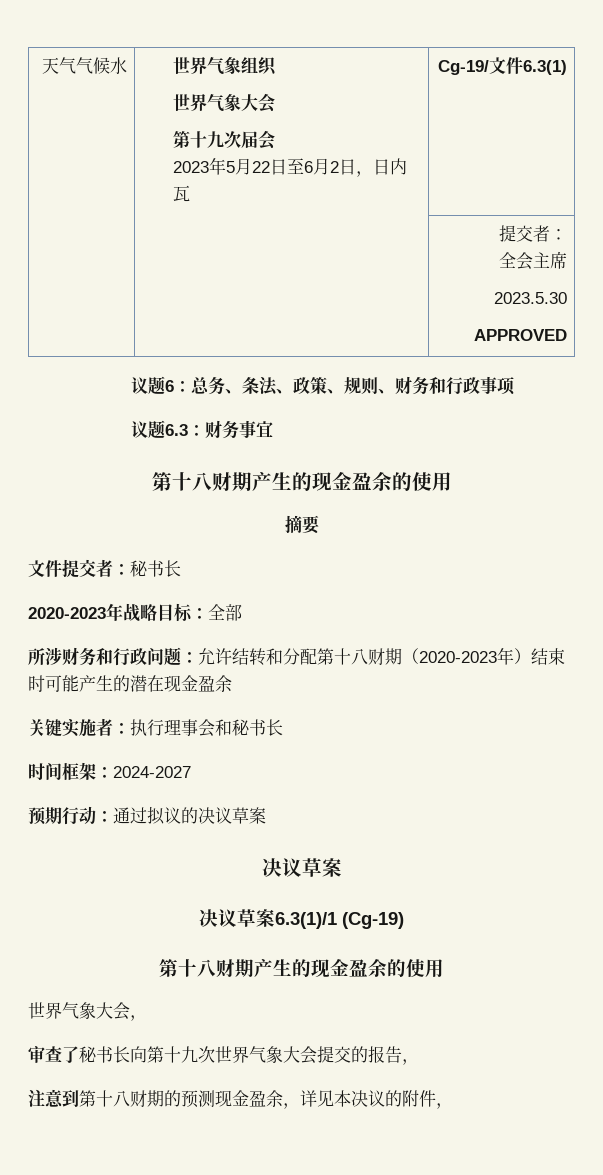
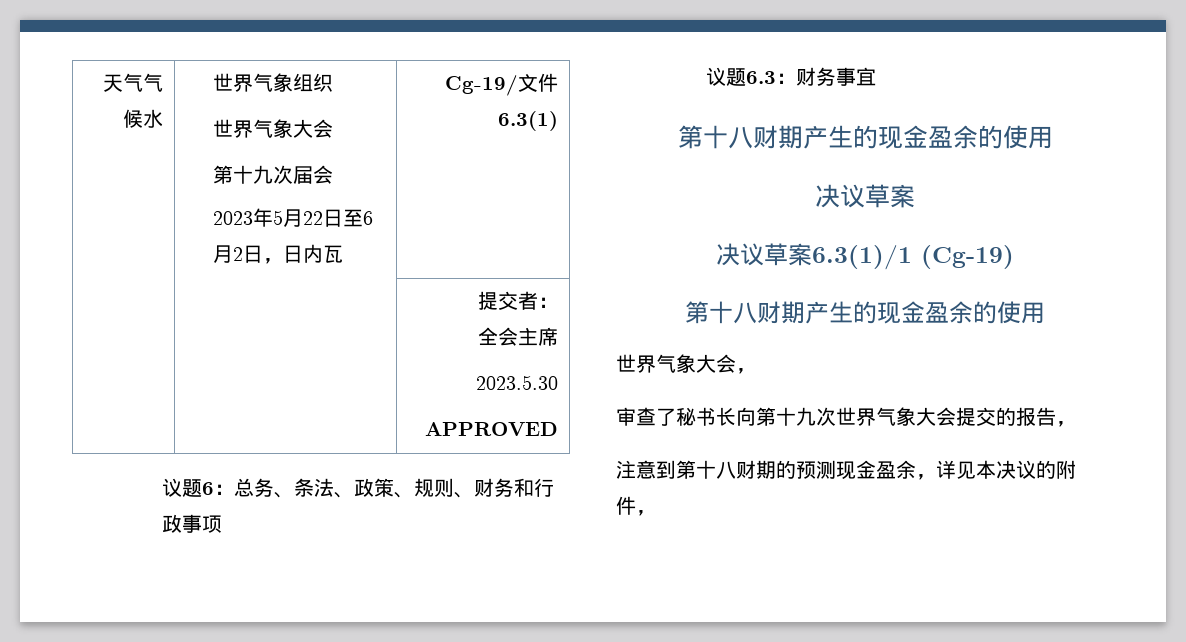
[284,515,320,534] [28,559,181,578] [28,603,242,622] [28,647,565,666] [28,675,232,692] [28,718,283,737] [28,762,191,780] [28,806,266,825] // 摘要 // 文件提交者：秘书长 // 2020-2023年战略目标：全部 // 所涉财务和行政问题：允许结转和分配第十八财期（2020-2023年）结束时可能产生的潜在现金盈余 // 关键实施者：执行理事会和秘书长 // 时间框架：2024-2027 // 预期行动：通过拟议的决议草案 -> (1053, 137) none

